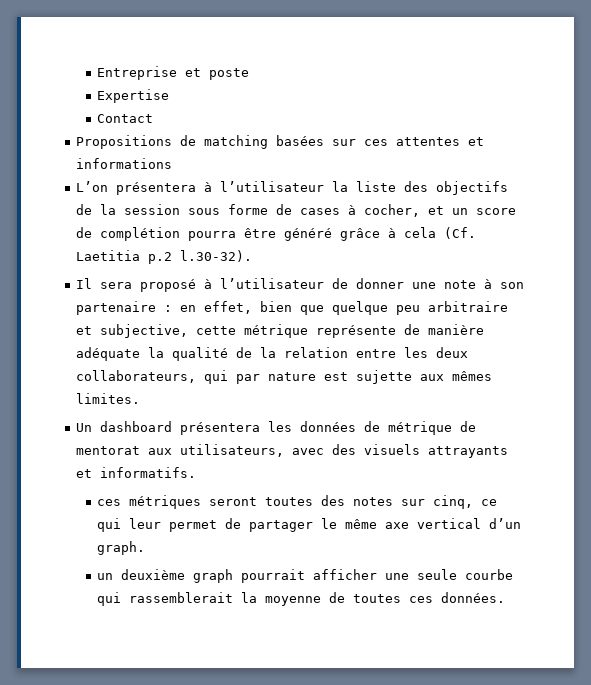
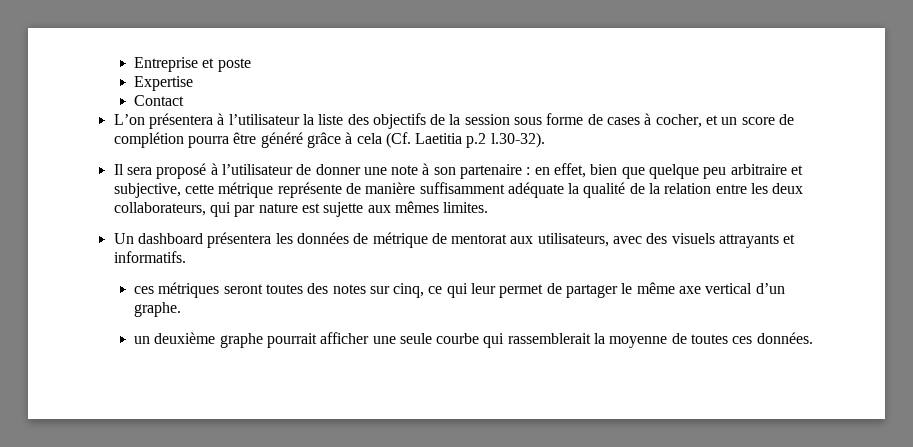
[76,135,485,149] [76,158,173,169] // Propositions de matching basées sur ces attentes et informations -> (184, 100) none
(485, 329) none -> [419,182,505,194] suffisamment
[97,541,146,555] graph. -> [133,302,181,317] graphe.
[193,569,234,583] graph -> [219,333,263,348] graphe

